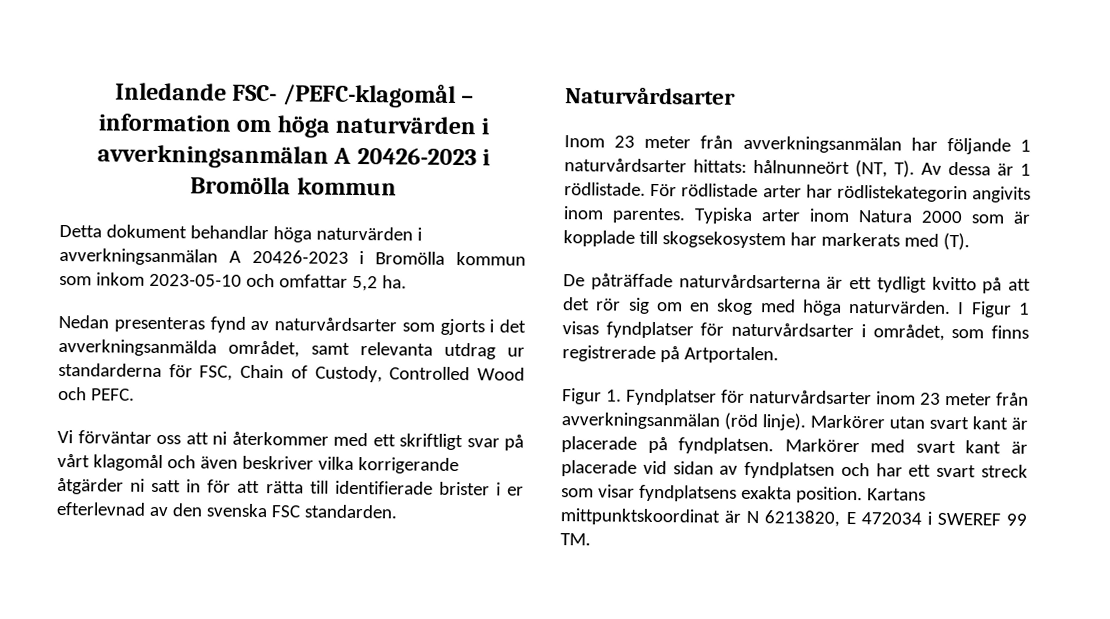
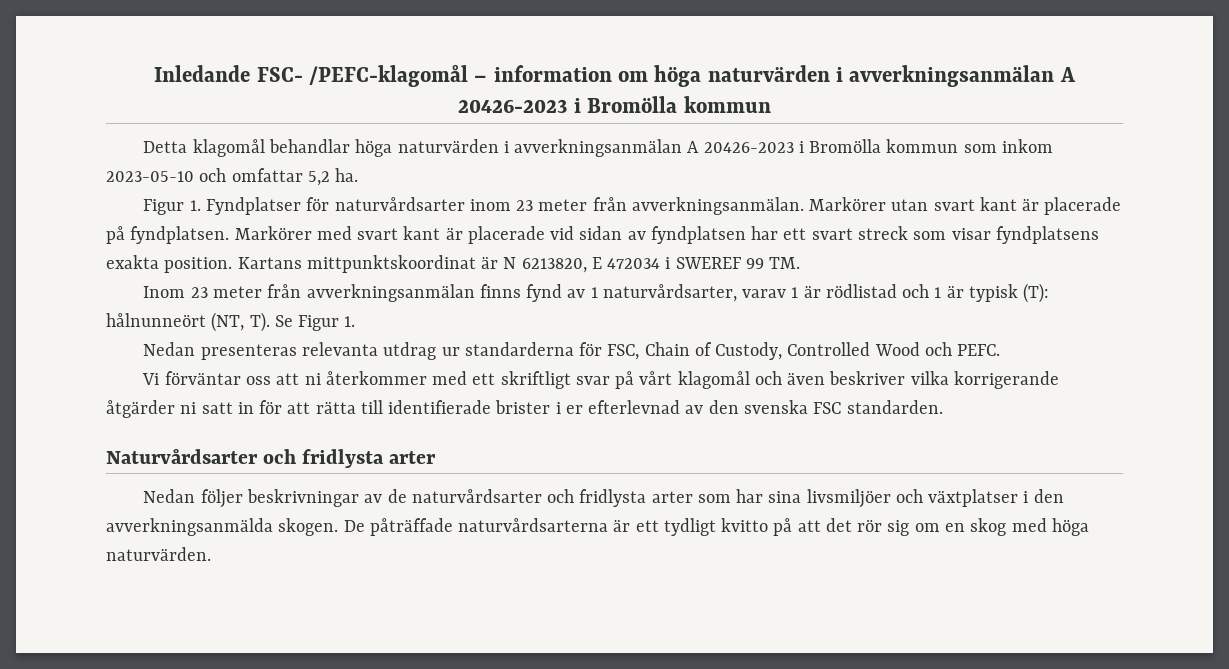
[105,224,187,239] dokument -> [192,139,265,157] klagomål
[58,314,526,336] [58,338,350,358] Nedan presenteras fynd av naturvårdsarter som gjorts i det avverkningsanmälda området, samt -> [143,197,1122,215] [106,226,1099,244] [106,255,801,273] [143,283,1050,303] [106,312,356,332] [143,342,297,360] Figur 1. Fyndplatser för naturvårdsarter inom 23 meter från avverkningsanmälan. Markörer utan svart kant är placerade på fyndplatsen. Markörer med svart kant är placerade vid sidan av fyndplatsen har ett svart streck som visar fyndplatsens exakta position. Kartans mittpunktskoordinat är N 6213820, E 472034 i SWEREF 99 TM. // Inom 23 meter från avverkningsanmälan finns fynd av 1 naturvårdsarter, varav 1 är rödlistad och 1 är typisk (T): hålnunneört (NT, T). Se Figur 1. // Nedan presenteras
[564,135,1031,155] [564,158,1031,178] [564,182,1031,203] [563,206,1031,224] [563,230,970,251] // Inom 23 meter från avverkningsanmälan har följande 1 naturvårdsarter hittats: hålnunneört (NT, T). Av dessa är 1 rödlistade. För rödlistade arter har rödlistekategorin angivits inom parentes. Typiska arter inom Natura 2000 som är kopplade till skogsekosystem har markerats med (T). // -> [263,449,437,468] [143,489,1064,508] [106,518,339,536] och fridlysta arter // Nedan följer beskrivningar av de naturvårdsarter och fridlysta arter som har sina livsmiljöer och växtplatser i den avverkningsanmälda skogen.
[957,301,1030,318] [562,321,1029,341] [562,345,779,364] [562,388,1029,406] [561,412,1028,431] [561,436,1028,455] [561,460,1028,479] [561,484,926,504] [560,508,1027,527] [560,533,591,546] I Figur 1 visas fyndplatser för naturvårdsarter i området, som finns registrerade på Artportalen. // Figur 1. Fyndplatser för naturvårdsarter inom 23 meter från avverkningsanmälan (röd linje). Markörer utan svart kant är placerade på fyndplatsen. Markörer med svart kant är placerade vid sidan av fyndplatsen och har ett svart streck som visar fyndplatsens exakta position. Kartans mittpunktskoordinat är N 6213820, E 472034 i SWEREF 99 TM. -> (211, 554) none

